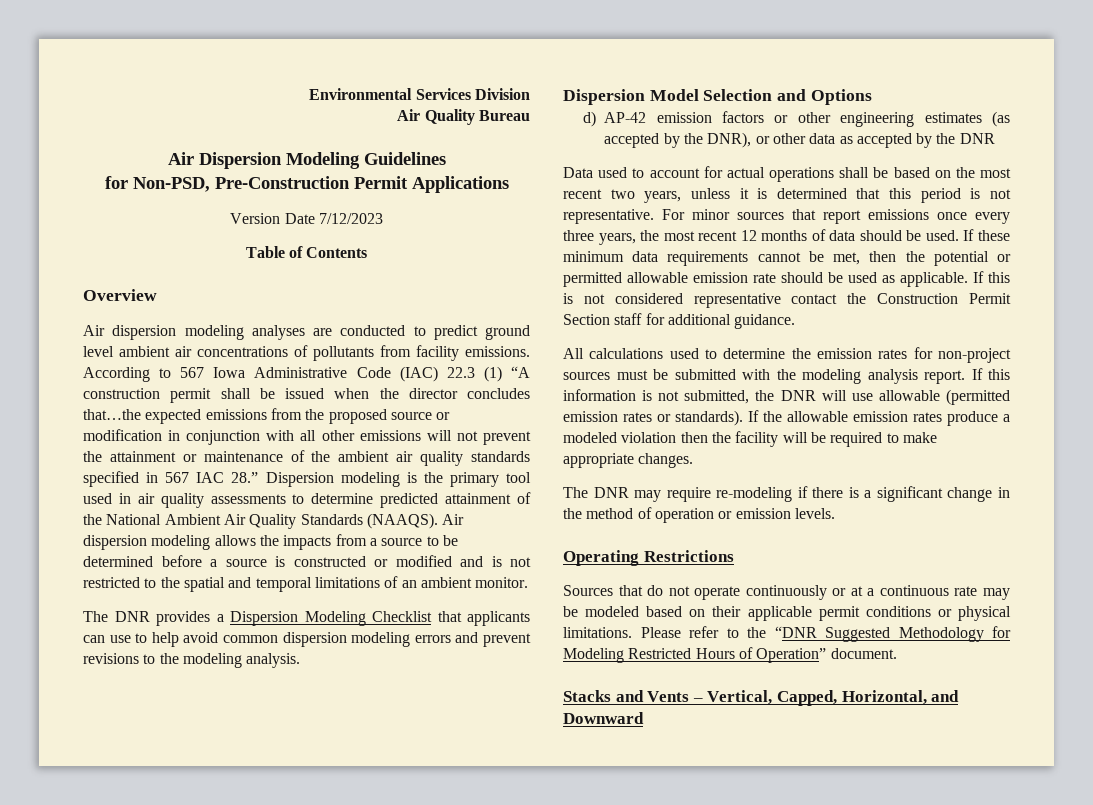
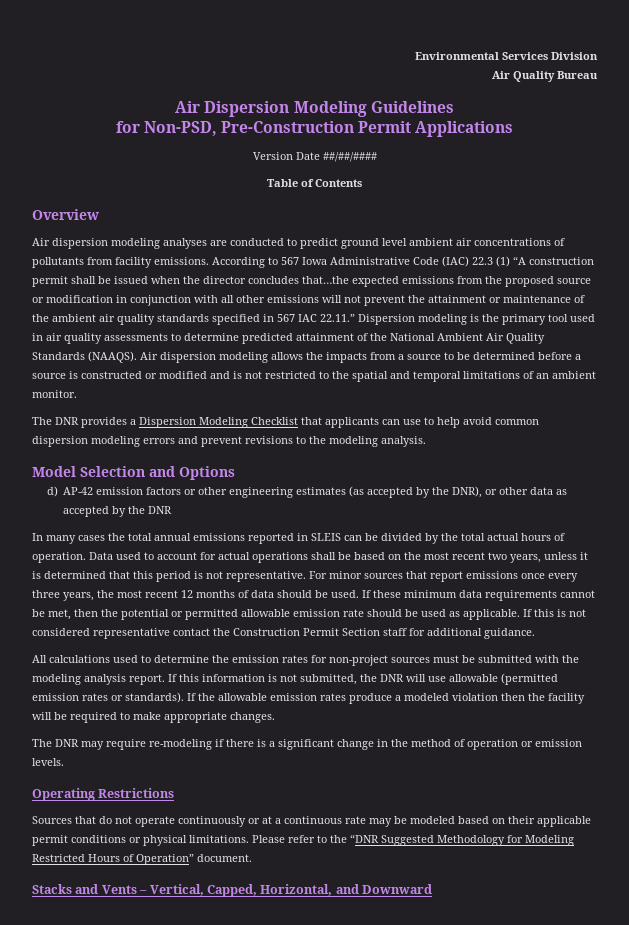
[318,213,383,224] 7/12/2023 -> [322,152,377,162] ##/##/####
[231,472,259,483] 28.” -> [320,314,355,322] 22.11.”
[563,89,645,105] Dispersion -> (426, 441) none
(995, 138) none -> [32,533,565,544] [32,552,86,563] In many cases the total annual emissions reported in SLEIS can be divided by the total actual hours of operation.

